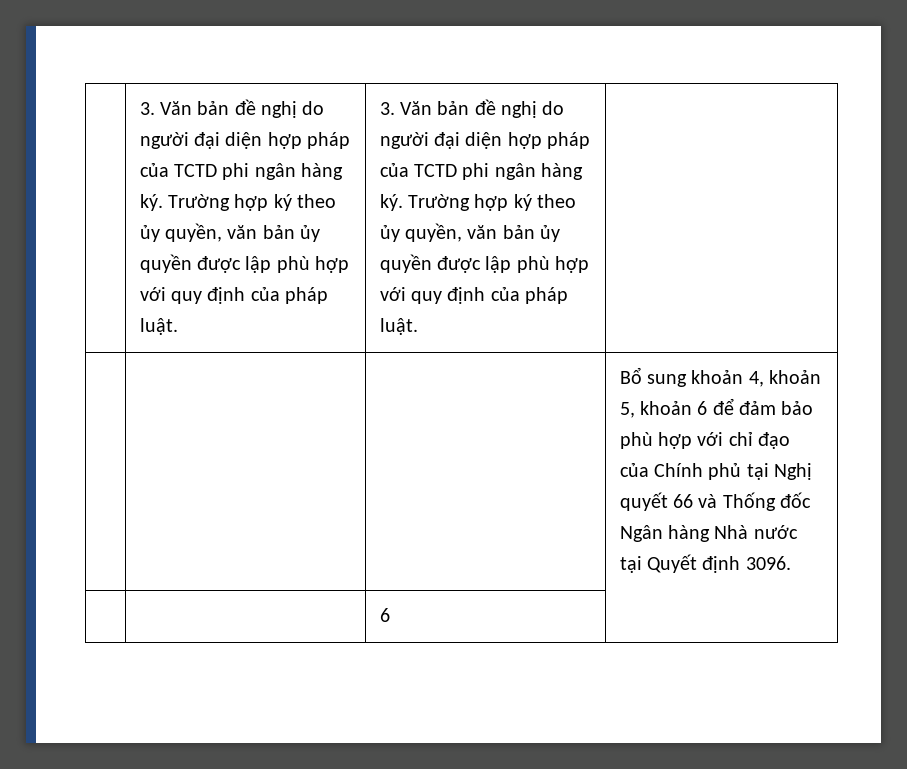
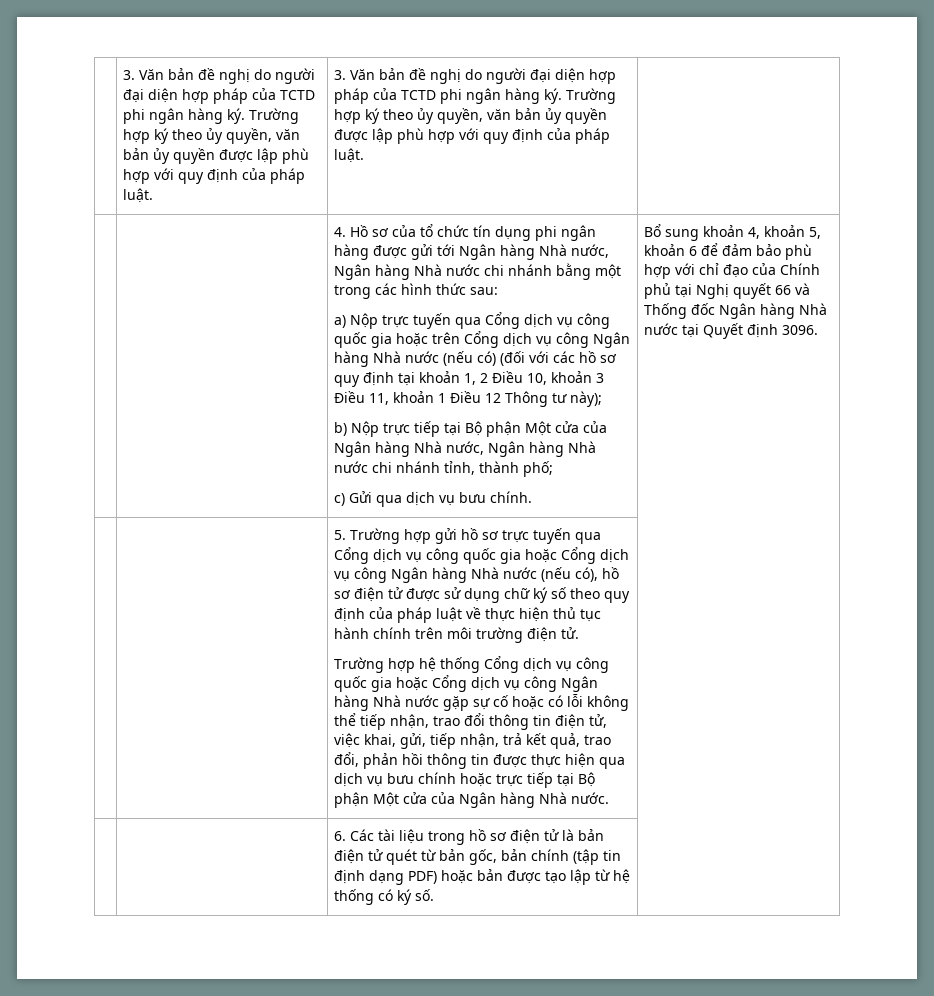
(418, 326) none -> [334,224,597,241] [334,244,610,260] [334,263,622,280] [334,283,499,299] [334,312,611,329] [334,331,631,348] [334,351,618,367] [334,371,605,387] [334,391,603,407] [334,421,608,437] [334,441,597,457] [334,461,554,477] [334,491,533,507] 4. Hồ sơ của tổ chức tín dụng phi ngân hàng được gửi tới Ngân hàng Nhà nước, Ngân hàng Nhà nước chi nhánh bằng một trong các hình thức sau: // a) Nộp trực tuyến qua Cổng dịch vụ công quốc gia hoặc trên Cổng dịch vụ công Ngân hàng Nhà nước (nếu có) (đối với các hồ sơ quy định tại khoản 1, 2 Điều 10, khoản 3 Điều 11, khoản 1 Điều 12 Thông tư này); // b) Nộp trực tiếp tại Bộ phận Một cửa của Ngân hàng Nhà nước, Ngân hàng Nhà nước chi nhánh tỉnh, thành phố; // c) Gửi qua dịch vụ bưu chính.
[379,608,390,622] 6 -> [334,528,602,544] [334,547,630,564] [334,567,620,583] [334,587,631,603] [334,607,602,623] [334,627,580,643] [334,656,610,673] [334,675,599,692] [334,694,630,711] [334,713,608,730] [334,733,612,749] [334,752,626,769] [334,772,596,788] [334,792,610,808] [334,829,605,845] [334,849,622,865] [334,869,631,885] [334,889,435,905] 5. Trường hợp gửi hồ sơ trực tuyến qua Cổng dịch vụ công quốc gia hoặc Cổng dịch vụ công Ngân hàng Nhà nước (nếu có), hồ sơ điện tử được sử dụng chữ ký số theo quy định của pháp luật về thực hiện thủ tục hành chính trên môi trường điện tử. // Trường hợp hệ thống Cổng dịch vụ công quốc gia hoặc Cổng dịch vụ công Ngân hàng Nhà nước gặp sự cố hoặc có lỗi không thể tiếp nhận, trao đổi thông tin điện tử, việc khai, gửi, tiếp nhận, trả kết quả, trao đổi, phản hồi thông tin được thực hiện qua dịch vụ bưu chính hoặc trực tiếp tại Bộ phận Một cửa của Ngân hàng Nhà nước. | // | | 6. Các tài liệu trong hồ sơ điện tử là bản điện tử quét từ bản gốc, bản chính (tập tin định dạng PDF) hoặc bản được tạo lập từ hệ thống có ký số.

